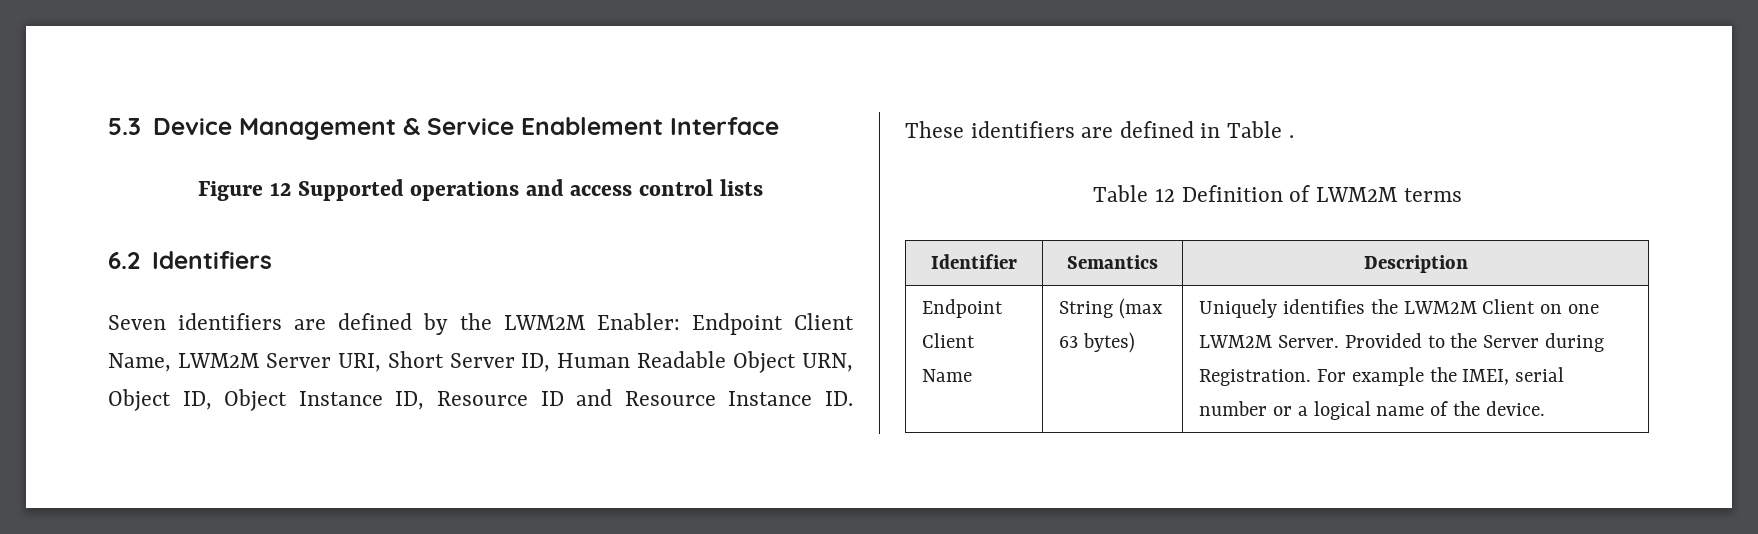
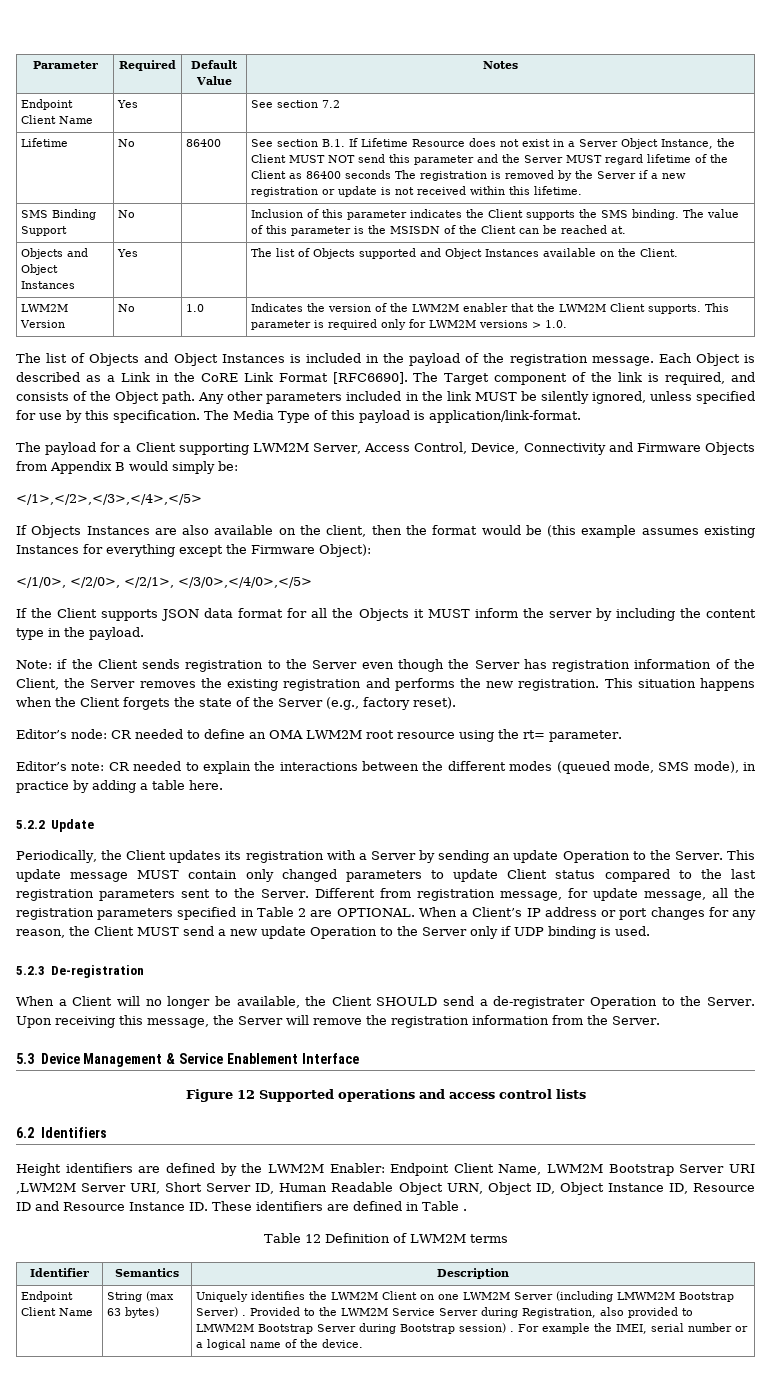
(108, 126) none -> [32,61,98,69] [119,60,176,71] [191,60,238,69] [195,76,232,85] [483,61,518,69] [21,99,74,110] [21,115,94,124] [117,100,139,108] [251,100,341,108] [21,138,69,147] [118,139,136,147] [186,139,222,147] [251,138,736,149] [251,154,729,165] [251,170,687,181] [251,186,583,197] [21,209,97,220] [21,226,68,236] [118,210,136,218] [251,209,740,220] [251,225,627,236] [21,248,89,259] [21,264,59,275] [21,281,76,289] [117,249,139,257] [251,248,679,259] [21,304,69,312] [20,320,66,328] [118,304,136,312] [186,304,205,312] [251,303,730,314] [251,319,568,330] [16,353,755,366] [16,372,756,385] [16,391,755,404] [16,410,581,423] [16,442,756,455] [16,461,238,474] [16,494,202,505] [16,525,755,538] [16,544,371,557] [16,577,312,588] [16,608,756,621] [16,627,144,640] [16,659,755,672] [16,678,755,691] [16,697,456,710] [16,729,622,742] [16,761,756,774] [16,780,223,793] [16,819,95,832] [16,850,756,863] [16,869,756,882] [16,888,755,901] [16,907,757,920] [16,926,650,939] [16,965,145,978] [16,996,756,1009] [16,1015,660,1028] Parameter | Required | Default Value | Notes // Endpoint Client Name | Yes | | See section 7.2 // Lifetime | No | 86400 | See section B.1. If Lifetime Resource does not exist in a Server Object Instance, the Client MUST NOT send this parameter and the Server MUST regard lifetime of the Client as 86400 seconds The registration is removed by the Server if a new registration or update is not received within this lifetime. // SMS Binding Support | No | | Inclusion of this parameter indicates the Client supports the SMS binding. The value of this parameter is the MSISDN of the Client can be reached at. // Objects and Object Instances | Yes | | The list of Objects supported and Object Instances available on the Client. // LWM2M Version | No | 1.0 | Indicates the version of the LWM2M enabler that the LWM2M Client supports. This parameter is required only for LWM2M versions > 1.0. // The list of Objects and Object Instances is included in the payload of the registration message. Each Object is described as a Link in the CoRE Link Format [RFC6690]. The Target component of the link is required, and consists of the Object path. Any other parameters included in the link MUST be silently ignored, unless specified for use by this specification. The Media Type of this payload is application/link-format. // The payload for a Client supporting LWM2M Server, Access Control, Device, Connectivity and Firmware Objects from Appendix B would simply be: // </1>,</2>,</3>,</4>,</5> // If Objects Instances are also available on the client, then the format would be (this example assumes existing Instances for everything except the Firmware Object): // </1/0>, </2/0>, </2/1>, </3/0>,</4/0>,</5> // If the Client supports JSON data format for all the Objects it MUST inform the server by including the content type in the payload. // Note: if the Client sends registration to the Server even though the Server has registration information of the Client, the Server removes the existing registration and performs the new registration. This situation happens when the Client forgets the state of the Server (e.g., factory reset). // Editor’s node: CR needed to define an OMA LWM2M root resource using the rt= parameter. // Editor’s note: CR needed to explain the interactions between the different modes (queued mode, SMS mode), in practice by adding a table here. // 5.2.2 Update // Periodically, the Client updates its registration with a Server by sending an update Operation to the Server. This update message MUST contain only changed parameters to update Client status compared to the last registration parameters sent to the Server. Different from registration message, for update message, all the registration parameters specified in Table 2 are OPTIONAL. When a Client’s IP address or port changes for any reason, the Client MUST send a new update Operation to the Server only if UDP binding is used. // 5.2.3 De-registration // When a Client will no longer be available, the Client SHOULD send a de-registrater Operation to the Server. Upon receiving this message, the Server will remove the registration information from the Server. //
[108,315,166,330] Seven -> [16,1163,61,1176] Height
(260, 360) none -> [608,1164,756,1176] [16,1183,76,1194] Bootstrap Server URI ,LWM2M
[1277,333,1605,352] [1198,369,1311,386] Server. Provided to the Server during Registration. -> [514,1291,735,1302] [196,1307,694,1318] [196,1323,515,1334] Server (including LMWM2M Bootstrap Server) . Provided to the LWM2M Service Server during Registration, also provided to LMWM2M Bootstrap Server during Bootstrap session) .

